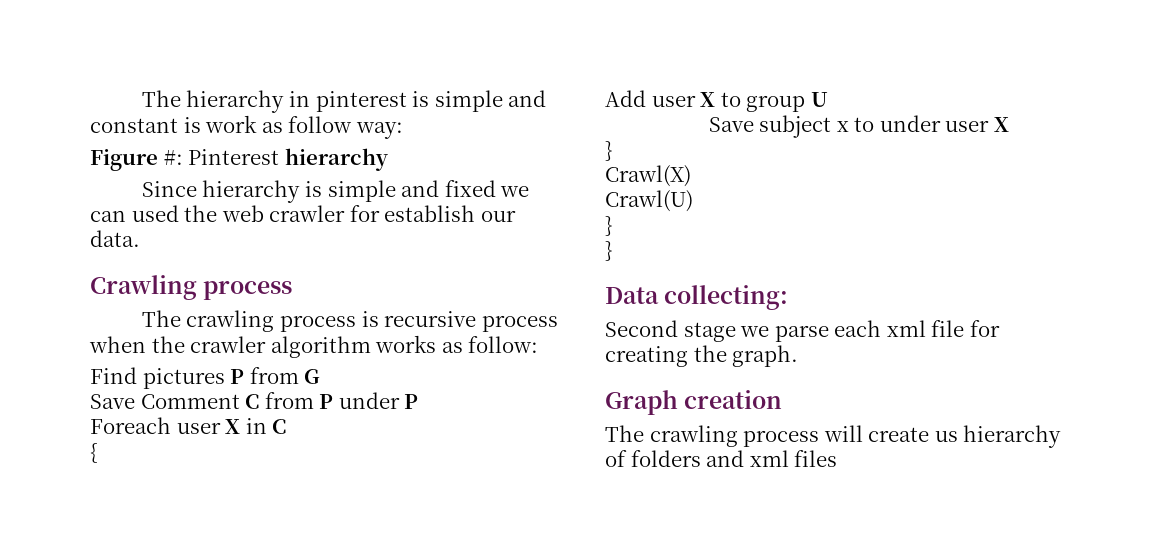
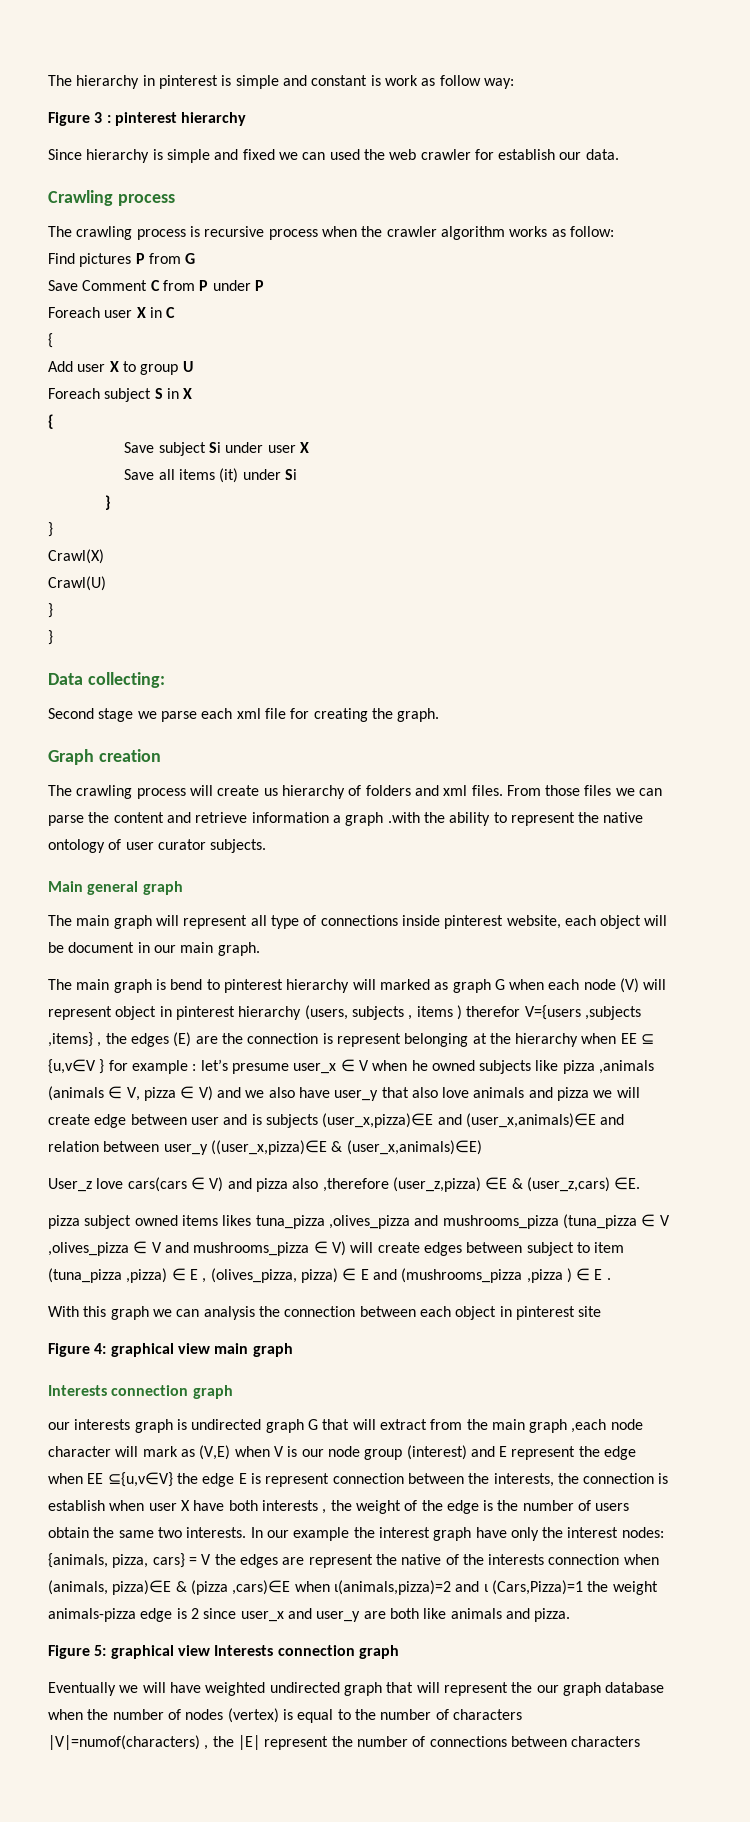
[163,149,280,165] #: Pinterest -> [94,112,177,126] 3 : pinterest
(828, 99) none -> [48,388,193,402] [48,414,54,429] // Foreach subject S in X // {
[836,117,875,132] x to -> [209,442,222,453] Si
(1009, 124) none -> [124,468,298,483] [105,495,112,510] // Save all items (it) under Si // }
[794,450,838,467] files -> [471,785,663,796] [48,812,644,826] [48,839,267,853] [48,881,183,895] [48,915,668,929] [48,942,260,956] [48,978,667,993] [48,1005,641,1020] [48,1032,655,1047] [48,1059,655,1074] [48,1086,640,1101] [48,1113,625,1128] [48,1140,482,1155] [48,1177,641,1192] [48,1214,670,1229] [48,1241,625,1256] [48,1268,611,1283] [48,1306,602,1320] [48,1343,293,1357] [48,1385,233,1399] [48,1419,643,1433] [48,1445,637,1460] [48,1472,669,1487] [48,1500,630,1514] [48,1527,664,1541] [48,1553,659,1568] [48,1580,658,1595] [48,1608,571,1622] [48,1645,399,1659] [48,1682,665,1696] [48,1708,522,1723] [48,1735,641,1750] files. From those files we can parse the content and retrieve information a graph .with the ability to represent the native ontology of user curator subjects. // Main general graph // The main graph will represent all type of connections inside pinterest website, each object will be document in our main graph. // The main graph is bend to pinterest hierarchy will marked as graph G when each node (V) will represent object in pinterest hierarchy (users, subjects , items ) therefor V={users ,subjects ,items} , the edges (E) are the connection is represent belonging at the hierarchy when EE ⊆ {u,v∈V } for example : let’s presume user_x ∈ V when he owned subjects like pizza ,animals (animals ∈ V, pizza ∈ V) and we also have user_y that also love animals and pizza we will create edge between user and is subjects (user_x,pizza)∈E and (user_x,animals)∈E and relation between user_y ((user_x,pizza)∈E & (user_x,animals)∈E) // User_z love cars(cars ∈ V) and pizza also ,therefore (user_z,pizza) ∈E & (user_z,cars) ∈E. // pizza subject owned items likes tuna_pizza ,olives_pizza and mushrooms_pizza (tuna_pizza ∈ V ,olives_pizza ∈ V and mushrooms_pizza ∈ V) will create edges between subject to item (tuna_pizza ,pizza) ∈ E , (olives_pizza, pizza) ∈ E and (mushrooms_pizza ,pizza ) ∈ E . // With this graph we can analysis the connection between each object in pinterest site // Figure 4: graphical view main graph // Interests connection graph // our interests graph is undirected graph G that will extract from the main graph ,each node character will mark as (V,E) when V is our node group (interest) and E represent the edge when EE ⊆{u,v∈V} the edge E is represent connection between the interests, the connection is establish when user X have both interests , the weight of the edge is the number of users obtain the same two interests. In our example the interest graph have only the interest nodes: {animals, pizza, cars} = V the edges are represent the native of the interests connection when (animals, pizza)∈E & (pizza ,cars)∈E when ι(animals,pizza)=2 and ι (Cars,Pizza)=1 the weight animals-pizza edge is 2 since user_x and user_y are both like animals and pizza. // Figure 5: graphical view Interests connection graph // Eventually we will have weighted undirected graph that will represent the our graph database when the number of nodes (vertex) is equal to the number of characters |V|=numof(characters) , the |E| represent the number of connections between characters

